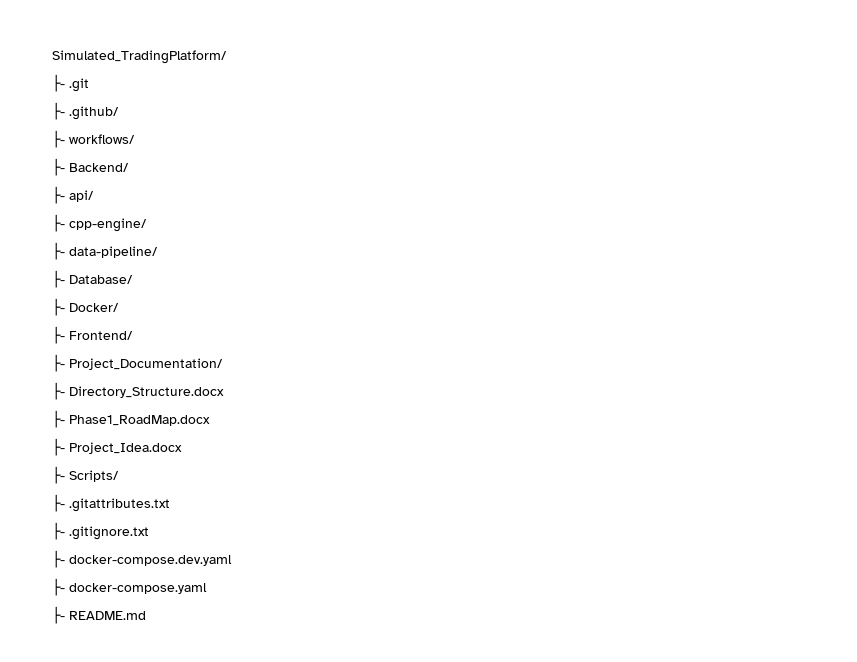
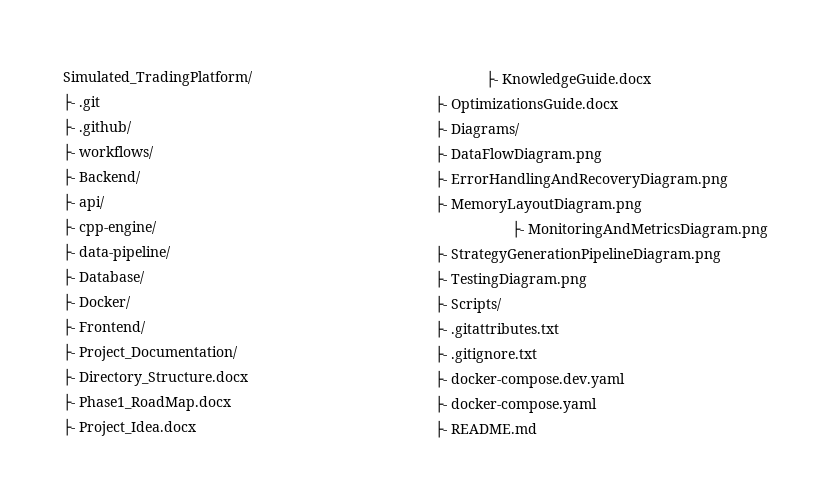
(182, 448) none -> [486,70,653,88] [435,95,619,113] [435,120,520,138] [435,145,602,163] [435,170,728,188] [435,195,642,213] [512,220,769,238] [435,245,721,263] [435,270,587,288] // ├- KnowledgeGuide.docx // ├- OptimizationsGuide.docx // ├- Diagrams/ // ├- DataFlowDiagram.png // ├- ErrorHandlingAndRecoveryDiagram.png // ├- MemoryLayoutDiagram.png // ├- MonitoringAndMetricsDiagram.png // ├- StrategyGenerationPipelineDiagram.png // ├- TestingDiagram.png

